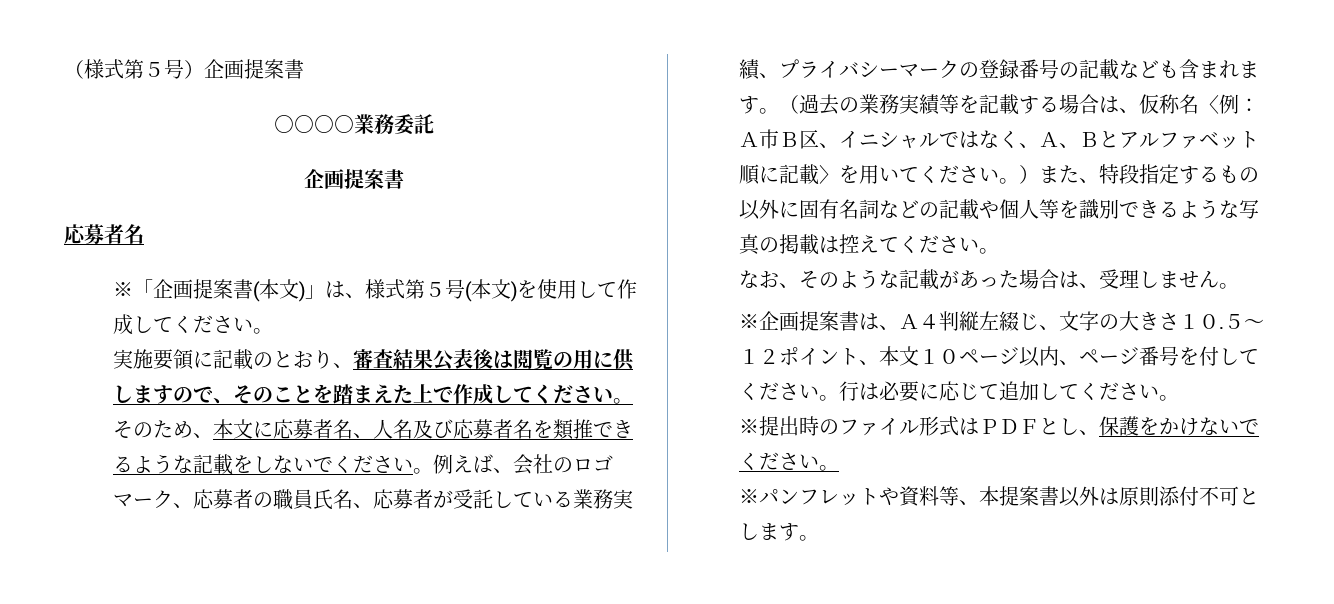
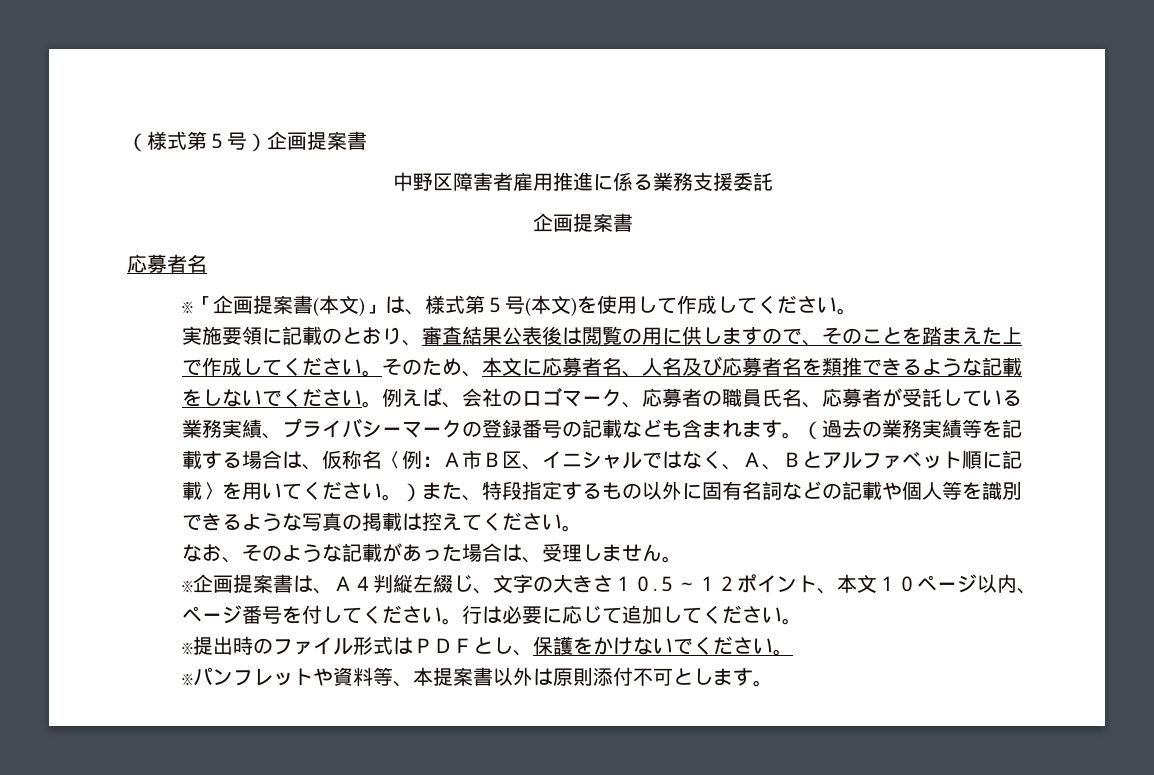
[274,114,394,134] ○○○○業務 -> [393,172,733,191] 中野区障害者雇用推進に係る業務支援

